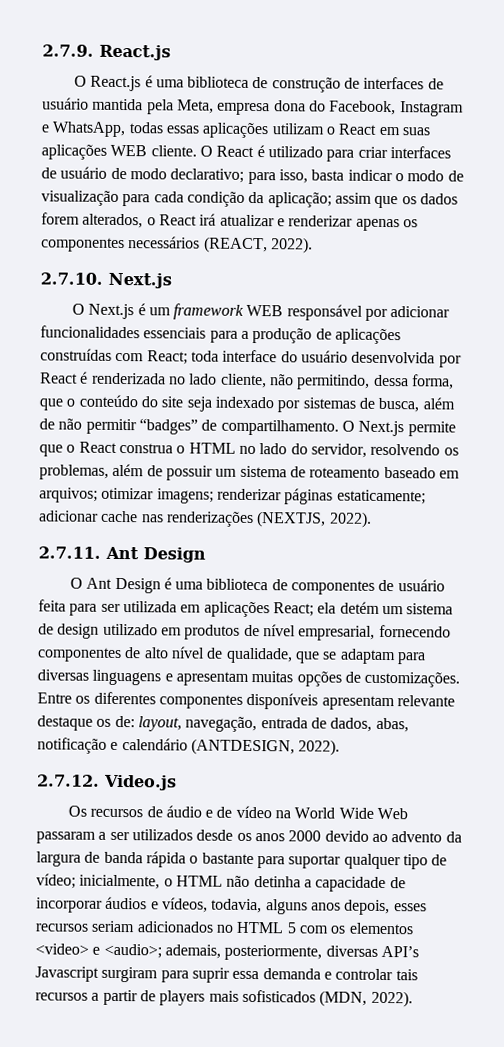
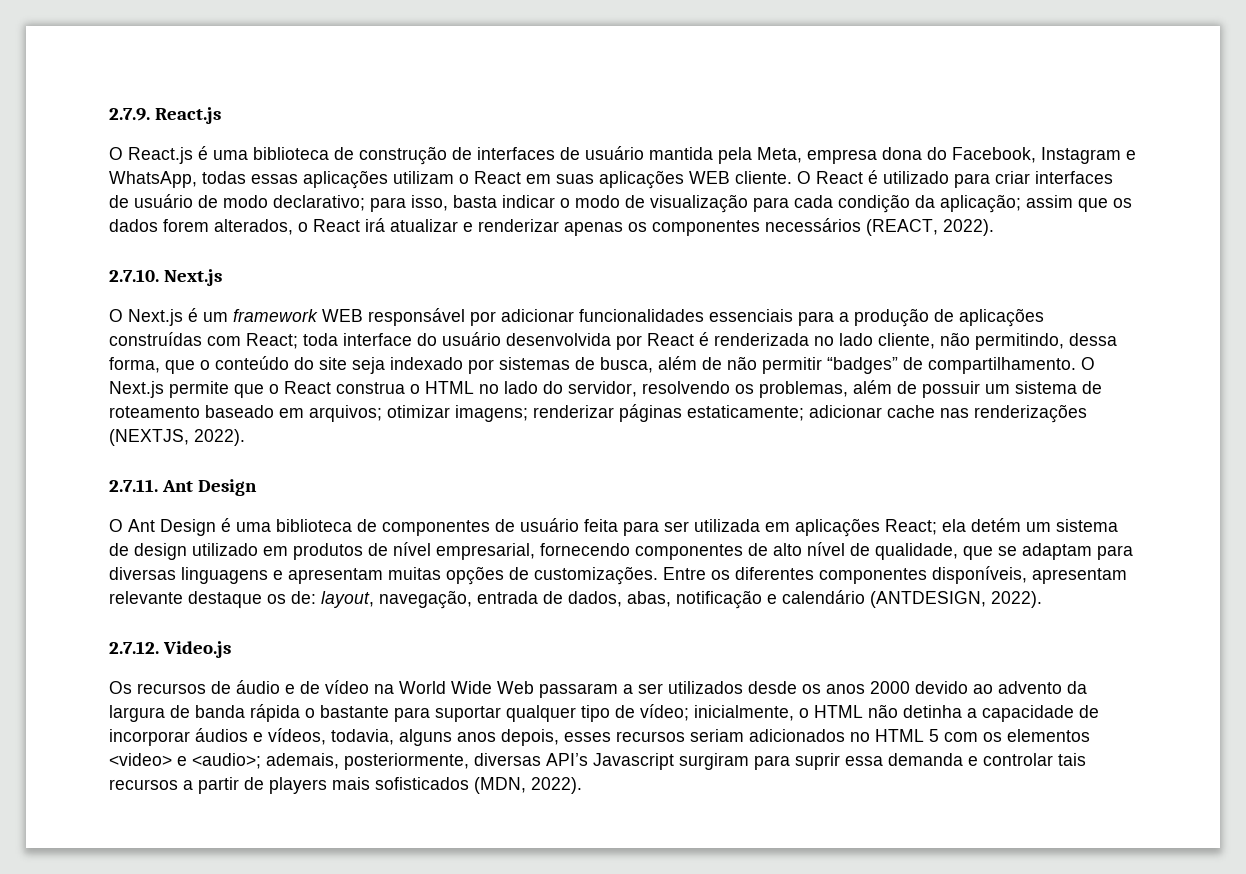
[246,692,319,710] disponíveis -> [932,566,1027,584] disponíveis,

